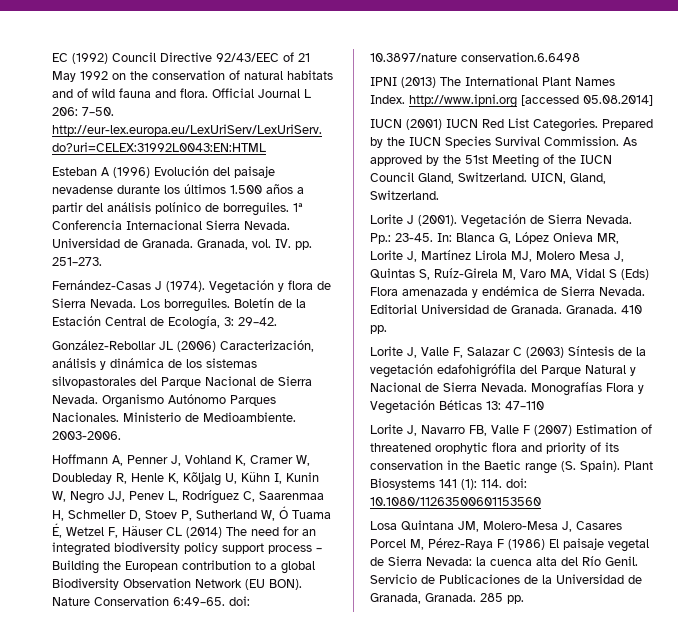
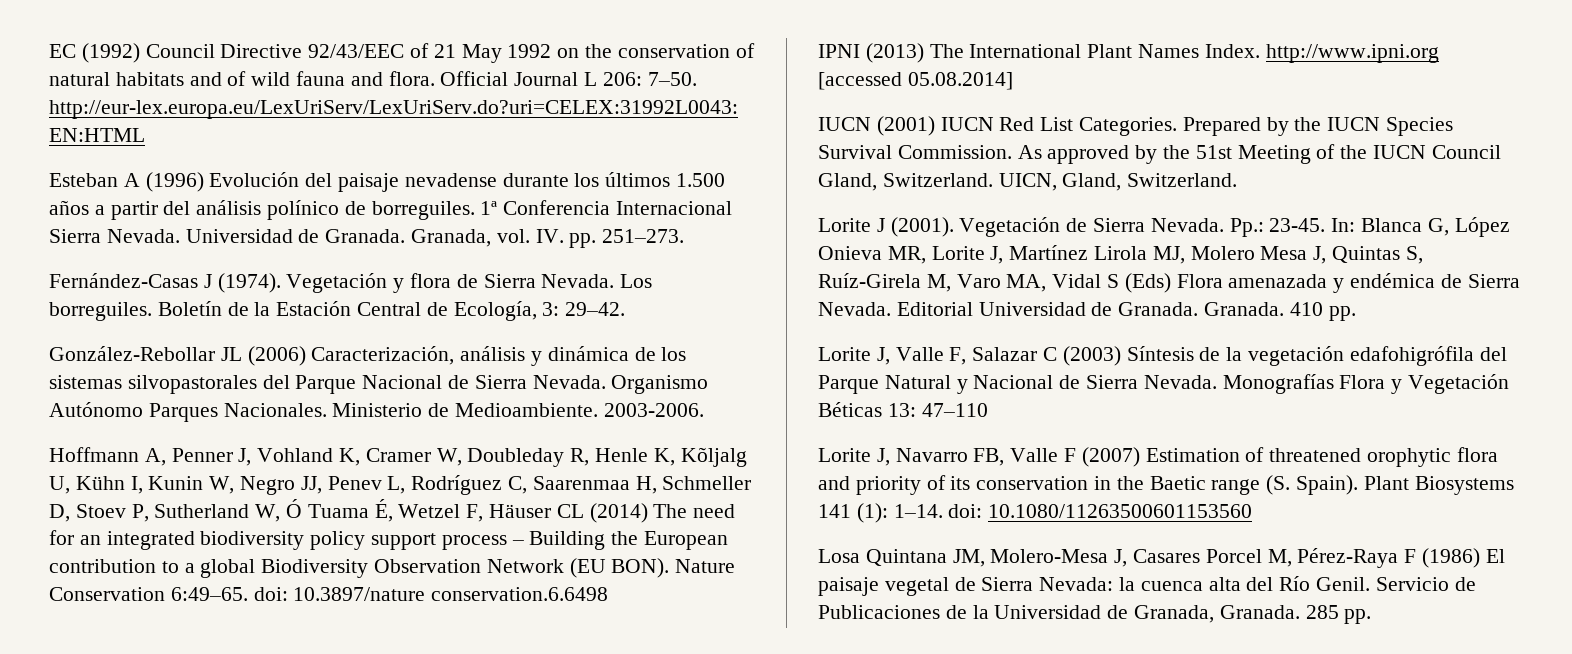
[481,479,502,488] 114. -> [893,504,943,518] 1–14.

